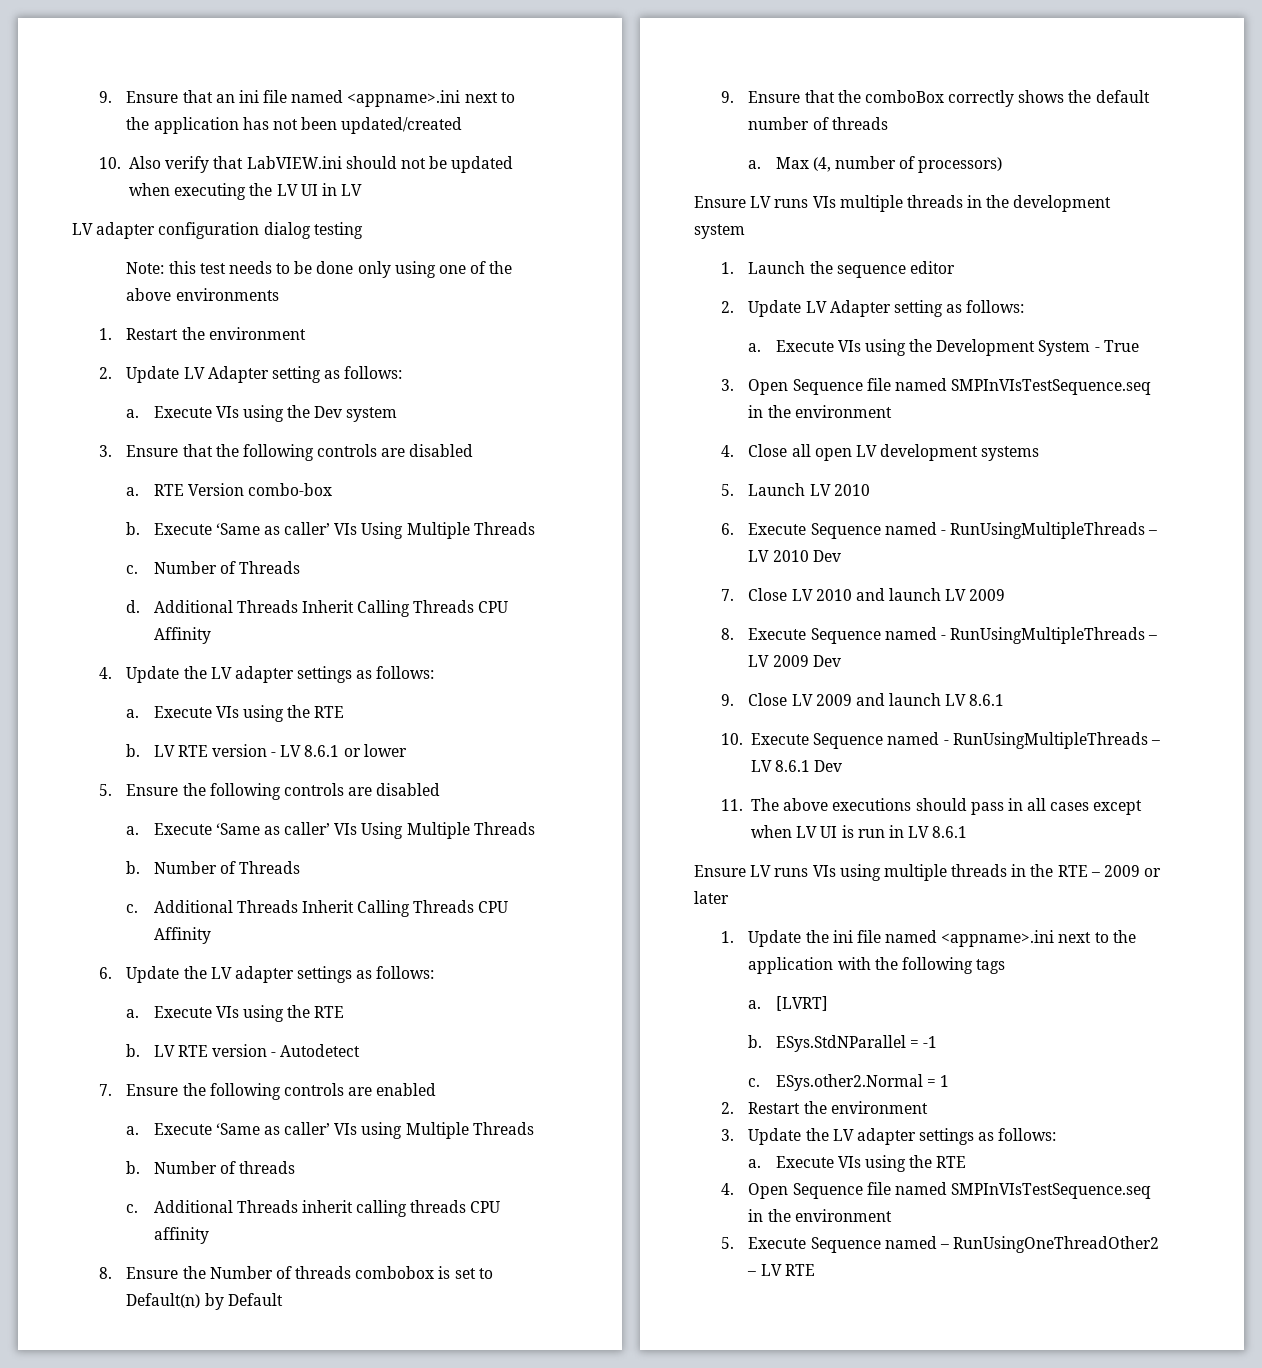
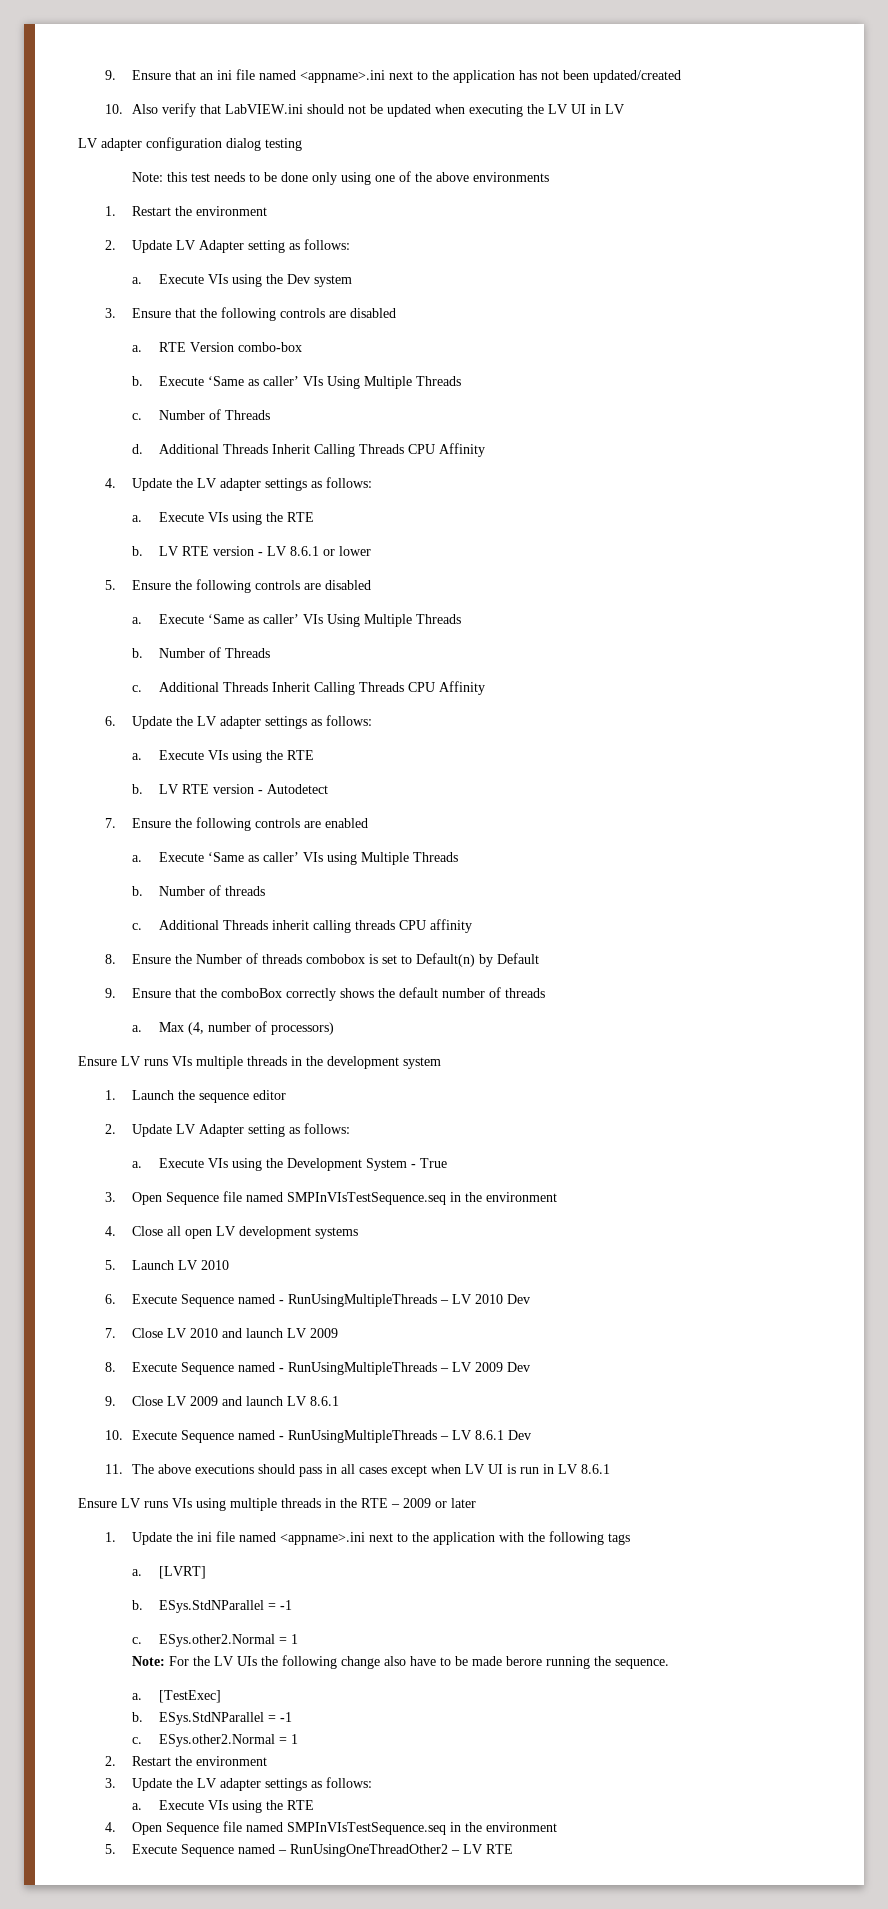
(949, 1081) none -> [132,1655,670,1669] [132,1690,222,1703] [132,1712,293,1725] [132,1734,299,1747] // Note: For the LV UIs the following change also have to be made berore running the sequence. // a. [TestExec] // b. ESys.StdNParallel = -1 // c. ESys.other2.Normal = 1

